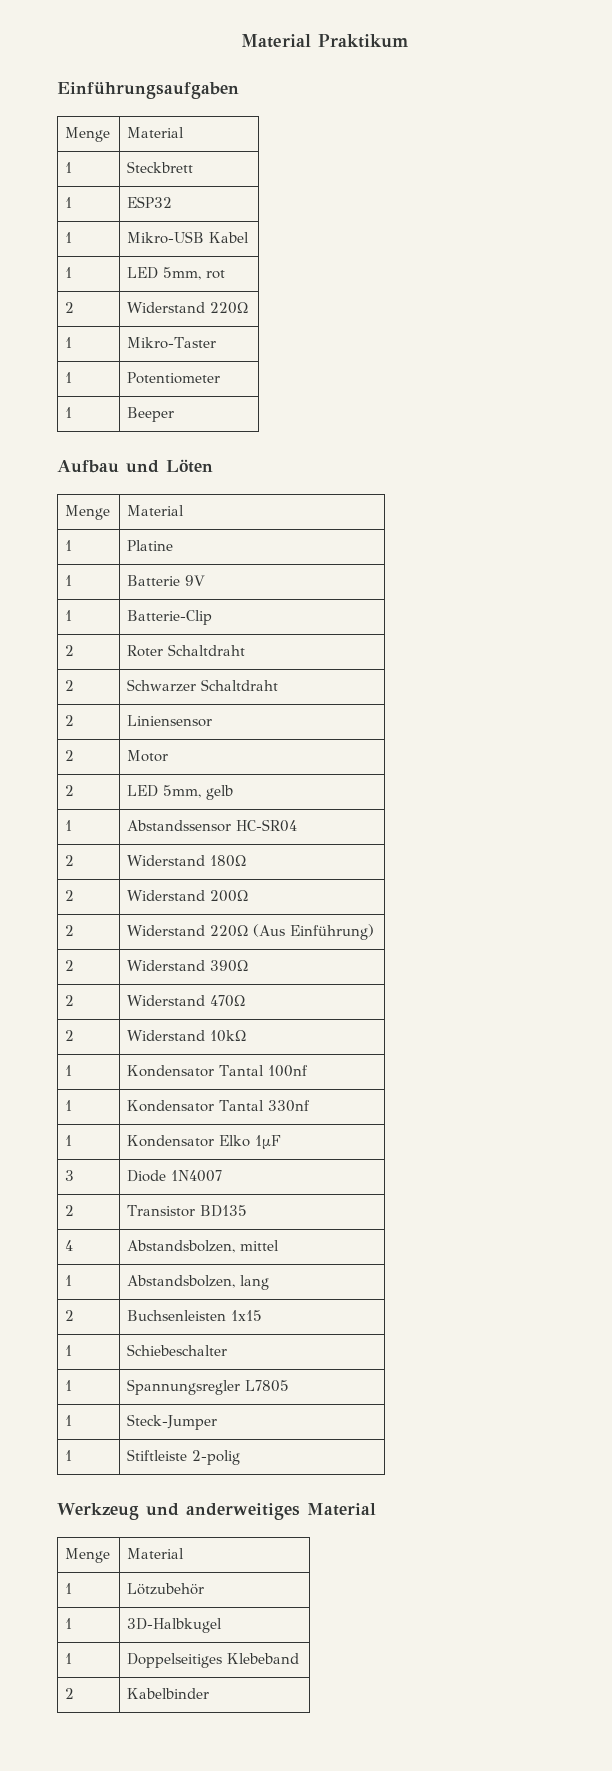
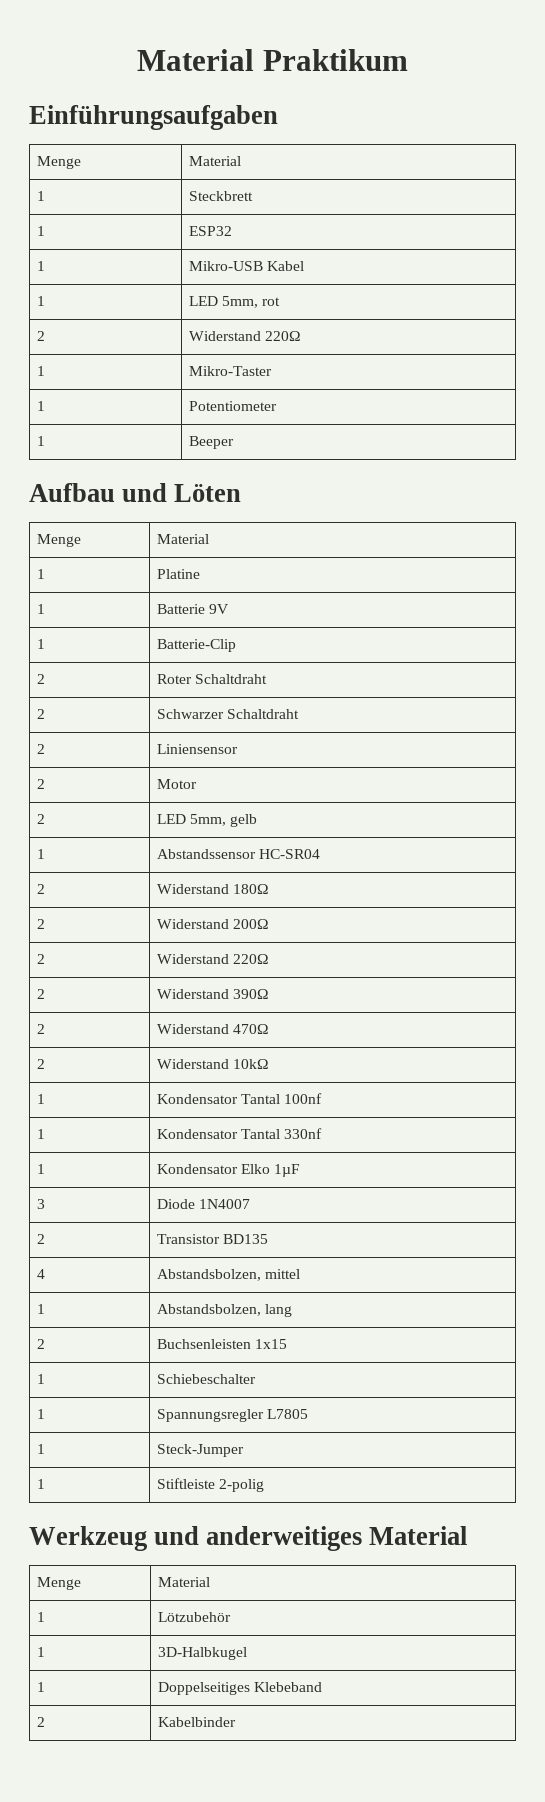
[253,924,375,940] (Aus Einführung) -> (269, 959) none

